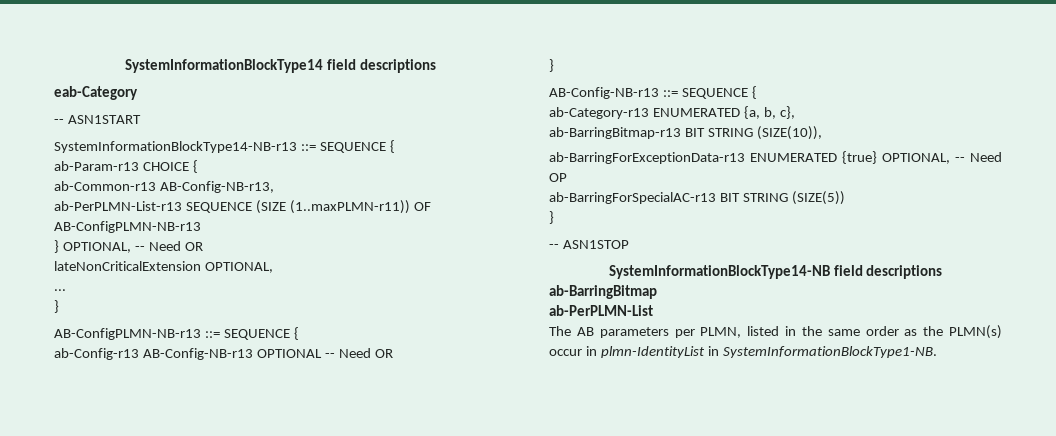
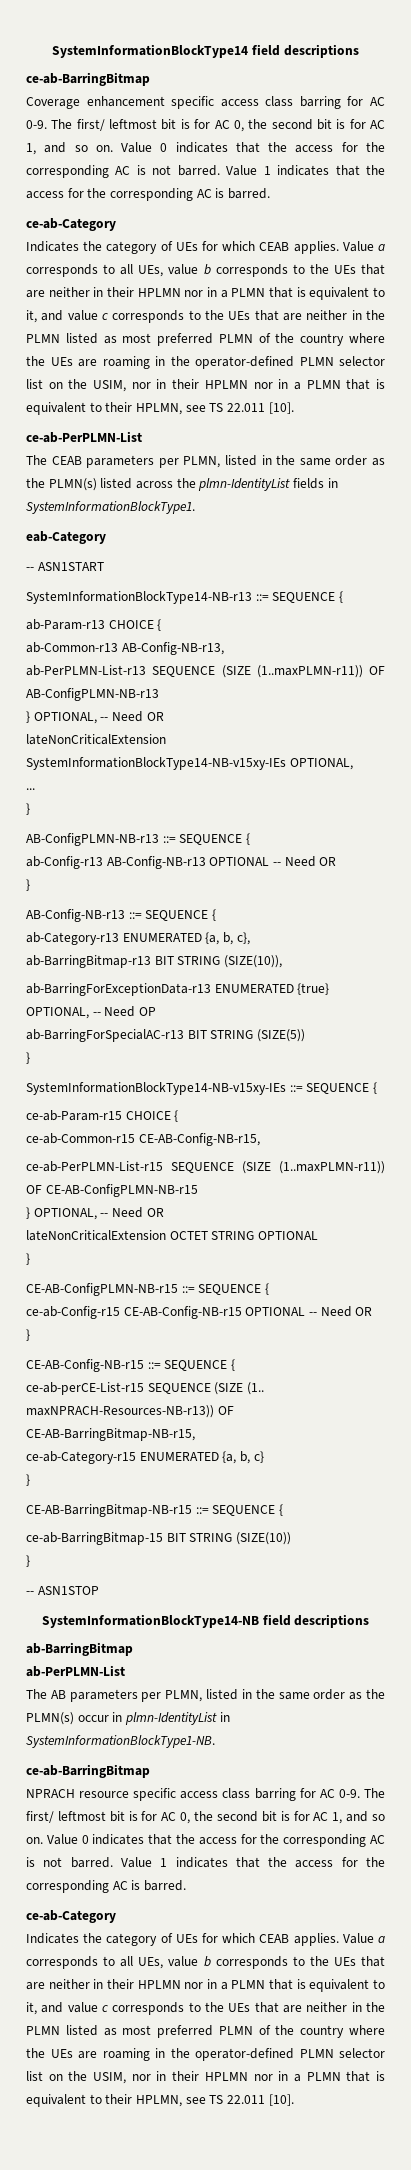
(436, 66) none -> [26,72,150,86] [26,96,385,109] [26,119,385,132] [26,142,385,155] [26,165,386,178] [26,188,270,201] [26,218,116,231] [26,241,385,254] [26,264,386,277] [26,287,386,300] [26,310,385,323] [26,333,385,346] [26,356,385,369] [26,379,385,392] [26,402,294,415] [26,431,142,443] [26,455,385,468] [26,478,338,491] [26,501,195,514] // ce-ab-BarringBitmap // Coverage enhancement specific access class barring for AC 0-9. The first/ leftmost bit is for AC 0, the second bit is for AC 1, and so on. Value 0 indicates that the access for the corresponding AC is not barred. Value 1 indicates that the access for the corresponding AC is barred. // ce-ab-Category // Indicates the category of UEs for which CEAB applies. Value a corresponds to all UEs, value b corresponds to the UEs that are neither in their HPLMN nor in a PLMN that is equivalent to it, and value c corresponds to the UEs that are neither in the PLMN listed as most preferred PLMN of the country where the UEs are roaming in the operator-defined PLMN selector list on the USIM, nor in their HPLMN nor in a PLMN that is equivalent to their HPLMN, see TS 22.011 [10]. // ce-ab-PerPLMN-List // The CEAB parameters per PLMN, listed in the same order as the PLMN(s) listed across the plmn-IdentityList fields in SystemInformationBlockType1.
(201, 266) none -> [26,757,286,770] SystemInformationBlockType14-NB-v15xy-IEs
(554, 217) none -> [26,1082,377,1095] [26,1110,179,1122] [26,1133,260,1146] [26,1161,385,1174] [26,1184,198,1197] [26,1207,164,1220] [26,1230,318,1241] [26,1253,30,1265] [26,1283,269,1296] [26,1306,373,1319] [26,1329,30,1341] [26,1359,235,1372] [26,1382,264,1395] [26,1405,234,1418] [26,1428,195,1441] [26,1451,264,1464] [26,1474,30,1486] [26,1504,283,1517] [26,1532,291,1545] [26,1555,30,1567] // SystemInformationBlockType14-NB-v15xy-IEs ::= SEQUENCE { // ce-ab-Param-r15 CHOICE { // ce-ab-Common-r15 CE-AB-Config-NB-r15, // ce-ab-PerPLMN-List-r15 SEQUENCE (SIZE (1..maxPLMN-r11)) OF CE-AB-ConfigPLMN-NB-r15 // } OPTIONAL, -- Need OR // lateNonCriticalExtension OCTET STRING OPTIONAL // } // CE-AB-ConfigPLMN-NB-r15 ::= SEQUENCE { // ce-ab-Config-r15 CE-AB-Config-NB-r15 OPTIONAL -- Need OR // } // CE-AB-Config-NB-r15 ::= SEQUENCE { // ce-ab-perCE-List-r15 SEQUENCE (SIZE (1.. maxNPRACH-Resources-NB-r13)) OF CE-AB-BarringBitmap-NB-r15, // ce-ab-Category-r15 ENUMERATED {a, b, c} // } // CE-AB-BarringBitmap-NB-r15 ::= SEQUENCE { // ce-ab-BarringBitmap-15 BIT STRING (SIZE(10)) // }
(937, 352) none -> [26,1764,150,1778] [26,1788,385,1801] [26,1811,386,1824] [26,1834,386,1847] [26,1857,386,1868] [26,1880,186,1893] [26,1910,116,1923] [26,1933,385,1946] [26,1956,386,1969] [26,1979,386,1992] [26,2002,385,2015] [26,2025,385,2038] [26,2048,385,2061] [26,2071,385,2084] [26,2094,294,2107] // ce-ab-BarringBitmap // NPRACH resource specific access class barring for AC 0-9. The first/ leftmost bit is for AC 0, the second bit is for AC 1, and so on. Value 0 indicates that the access for the corresponding AC is not barred. Value 1 indicates that the access for the corresponding AC is barred. // ce-ab-Category // Indicates the category of UEs for which CEAB applies. Value a corresponds to all UEs, value b corresponds to the UEs that are neither in their HPLMN nor in a PLMN that is equivalent to it, and value c corresponds to the UEs that are neither in the PLMN listed as most preferred PLMN of the country where the UEs are roaming in the operator-defined PLMN selector list on the USIM, nor in their HPLMN nor in a PLMN that is equivalent to their HPLMN, see TS 22.011 [10].

